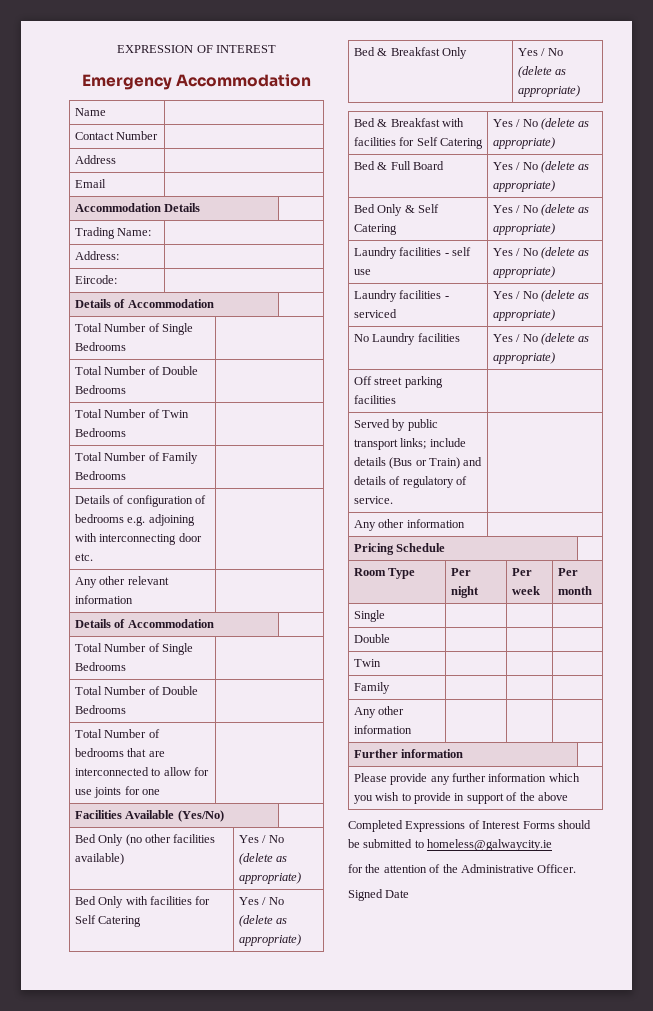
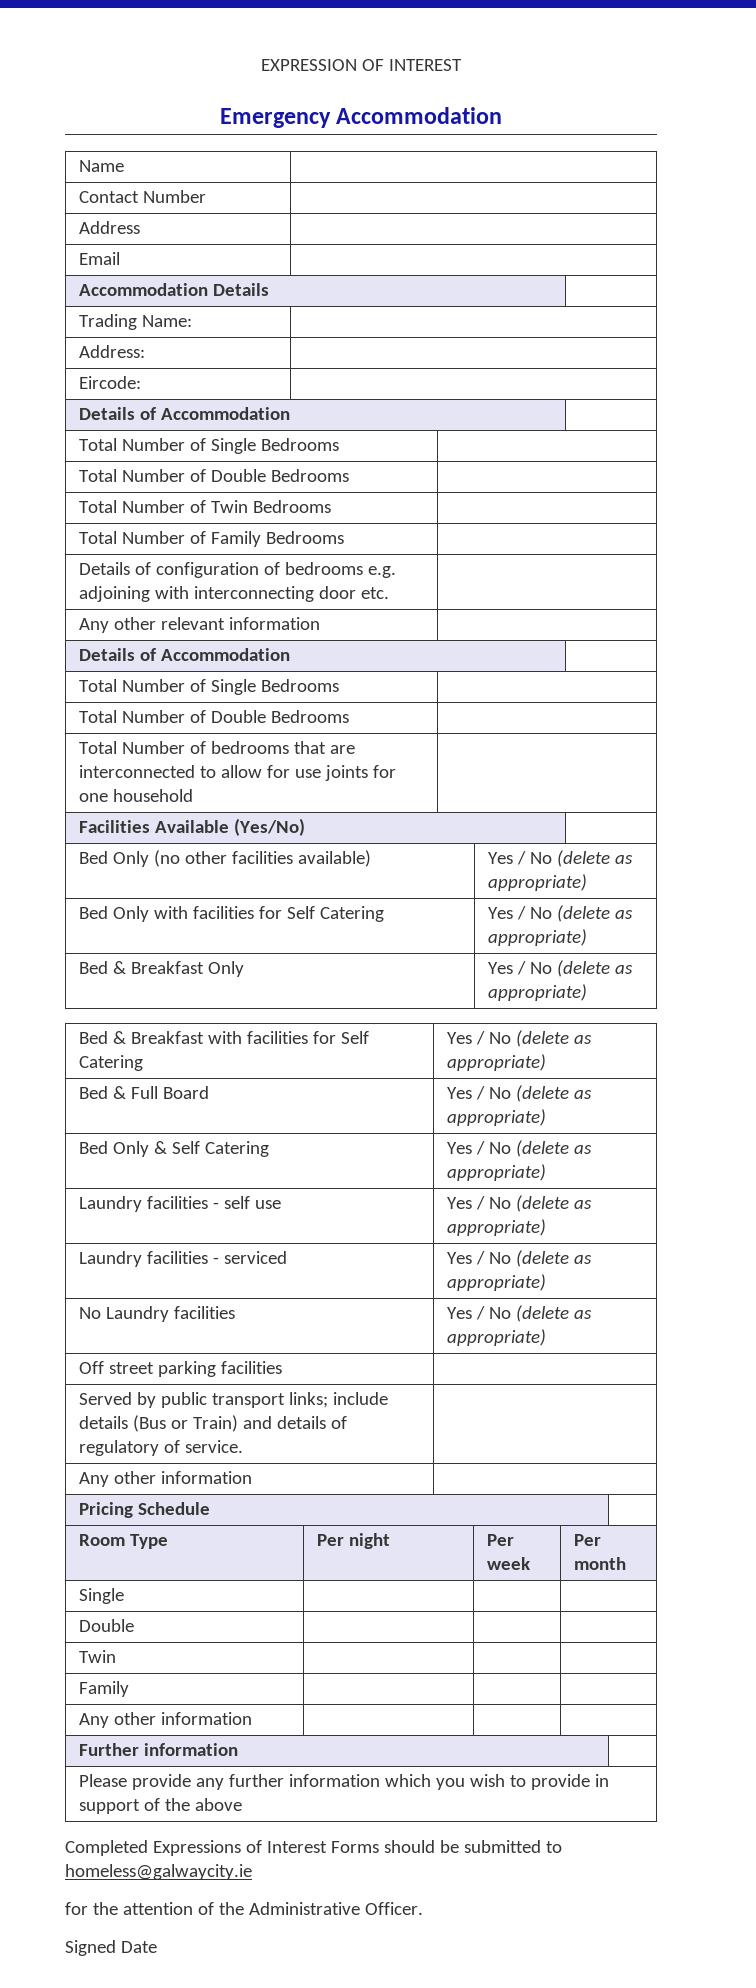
(161, 792) none -> [113,789,194,802] household

